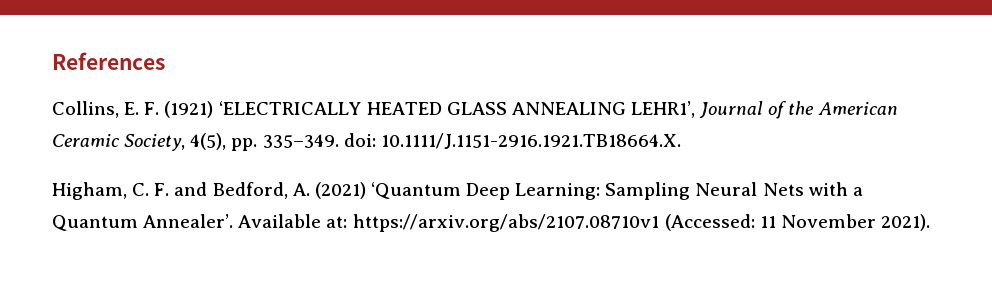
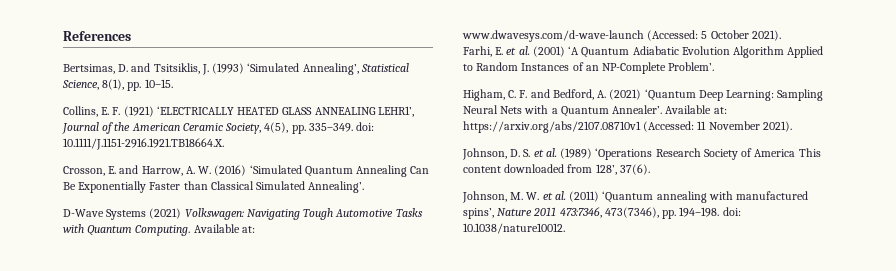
(165, 61) none -> [63,63,409,75] [62,79,173,91] // Bertsimas, D. and Tsitsiklis, J. (1993) ‘Simulated Annealing’, Statistical Science, 8(1), pp. 10–15.
(681, 141) none -> [63,165,430,177] [63,181,365,193] [63,208,423,220] [63,224,255,236] [462,30,781,42] [463,46,824,58] [463,62,715,74] // Crosson, E. and Harrow, A. W. (2016) ‘Simulated Quantum Annealing Can Be Exponentially Faster than Classical Simulated Annealing’. // D-Wave Systems (2021) Volkswagen: Navigating Tough Automotive Tasks with Quantum Computing. Available at: www.dwavesys.com/d-wave-launch (Accessed: 5 October 2021). // Farhi, E. et al. (2001) ‘A Quantum Adiabatic Evolution Algorithm Applied to Random Instances of an NP-Complete Problem’.
(930, 222) none -> [462,148,821,160] [463,164,650,175] [462,191,809,203] [463,207,741,219] [463,223,565,234] // Johnson, D. S. et al. (1989) ‘Operations Research Society of America This content downloaded from 128’, 37(6). // Johnson, M. W. et al. (2011) ‘Quantum annealing with manufactured spins’, Nature 2011 473:7346, 473(7346), pp. 194–198. doi: 10.1038/nature10012.

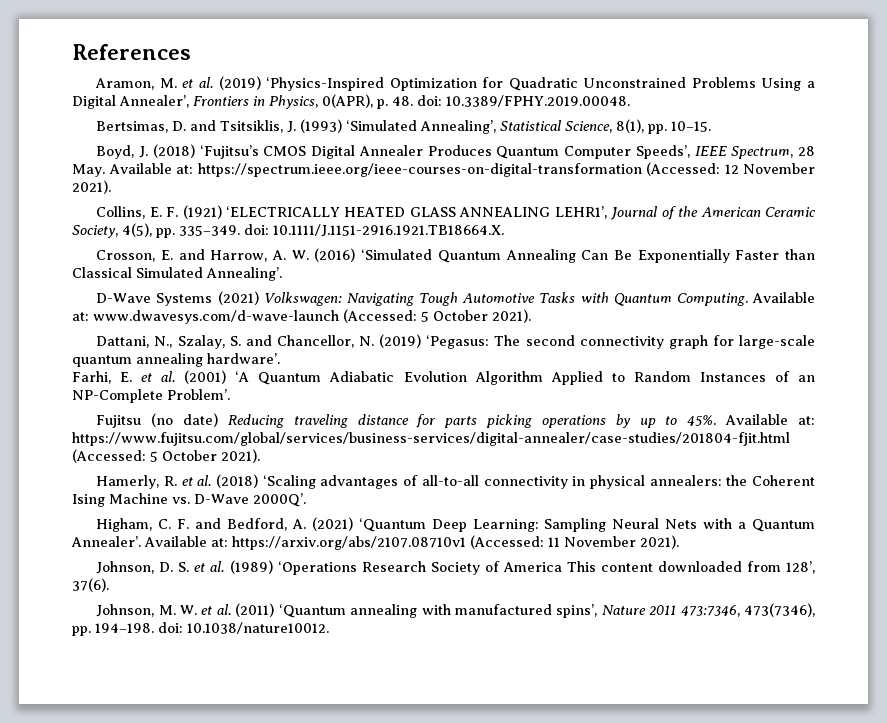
(131, 36) none -> [95,76,815,91] [72,94,630,109] // Aramon, M. et al. (2019) ‘Physics-Inspired Optimization for Quadratic Unconstrained Problems Using a Digital Annealer’, Frontiers in Physics, 0(APR), p. 48. doi: 10.3389/FPHY.2019.00048.
(173, 83) none -> [96,144,816,159] [72,162,815,177] [72,180,111,194] // Boyd, J. (2018) ‘Fujitsu’s CMOS Digital Annealer Produces Quantum Computer Speeds’, IEEE Spectrum, 28 May. Available at: https://spectrum.ieee.org/ieee-courses-on-digital-transformation (Accessed: 12 November 2021).
(781, 35) none -> [96,334,815,349] [72,353,280,367] // Dattani, N., Szalay, S. and Chancellor, N. (2019) ‘Pegasus: The second connectivity graph for large-scale quantum annealing hardware’.
(715, 66) none -> [96,413,816,428] [72,432,790,446] [72,449,260,463] [96,474,815,489] [72,493,306,507] // Fujitsu (no date) Reducing traveling distance for parts picking operations by up to 45%. Available at: https://www.fujitsu.com/global/services/business-services/digital-annealer/case-studies/201804-fjit.html (Accessed: 5 October 2021). // Hamerly, R. et al. (2018) ‘Scaling advantages of all-to-all connectivity in physical annealers: the Coherent Ising Machine vs. D-Wave 2000Q’.

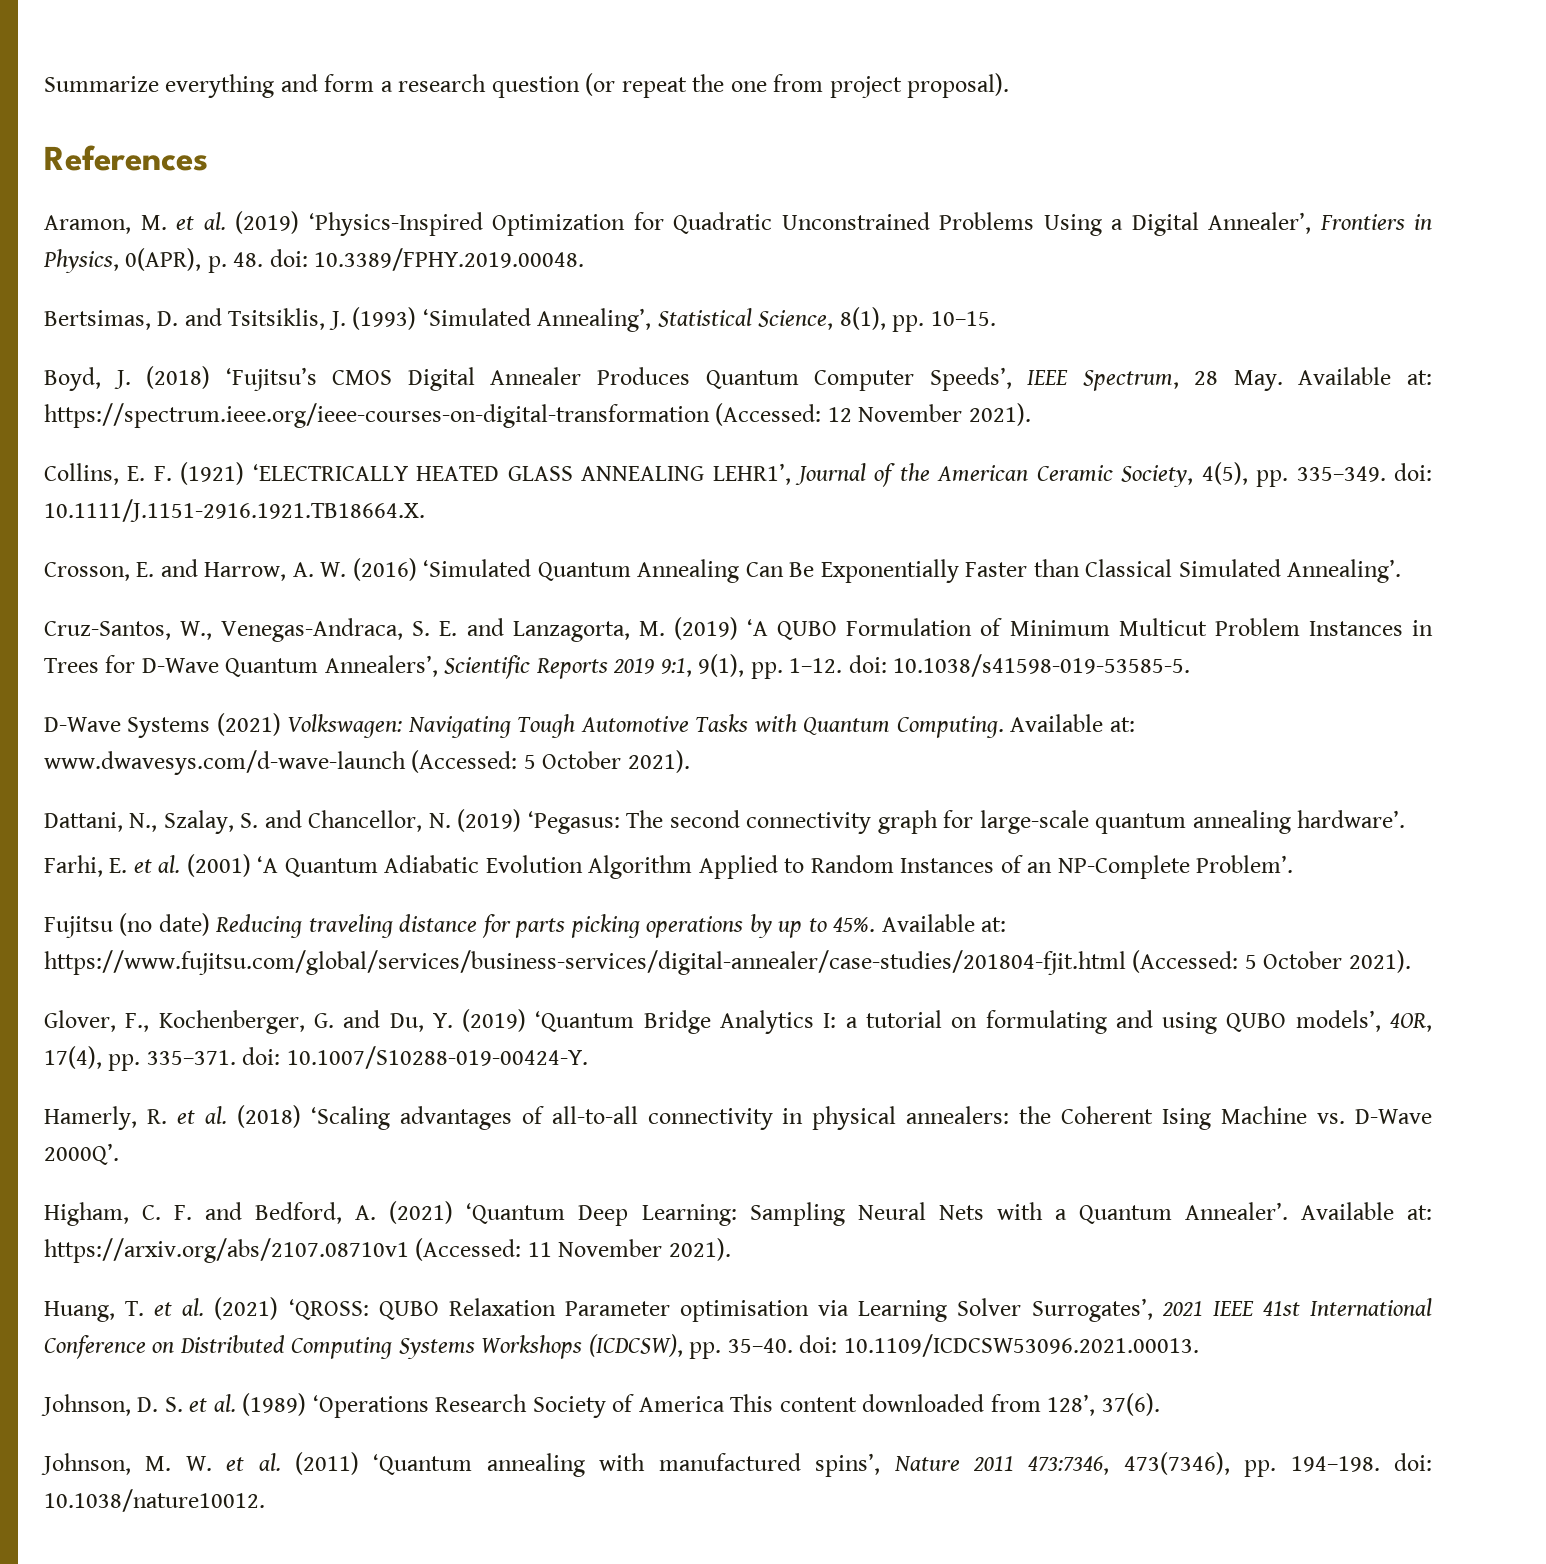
(72, 52) none -> [44,73,1010,98] Summarize everything and form a research question (or repeat the one from project proposal). //
(282, 274) none -> [44,617,1433,642] [44,654,1191,679] // Cruz-Santos, W., Venegas-Andraca, S. E. and Lanzagorta, M. (2019) ‘A QUBO Formulation of Minimum Multicut Problem Instances in Trees for D-Wave Quantum Annealers’, Scientific Reports 2019 9:1, 9(1), pp. 1–12. doi: 10.1038/s41598-019-53585-5.
(260, 456) none -> [44,1009,1432,1034] [44,1046,588,1071] // Glover, F., Kochenberger, G. and Du, Y. (2019) ‘Quantum Bridge Analytics I: a tutorial on formulating and using QUBO models’, 4OR, 17(4), pp. 335–371. doi: 10.1007/S10288-019-00424-Y.
(679, 542) none -> [44,1297,1432,1322] [44,1334,1199,1359] // Huang, T. et al. (2021) ‘QROSS: QUBO Relaxation Parameter optimisation via Learning Solver Surrogates’, 2021 IEEE 41st International Conference on Distributed Computing Systems Workshops (ICDCSW), pp. 35–40. doi: 10.1109/ICDCSW53096.2021.00013.

